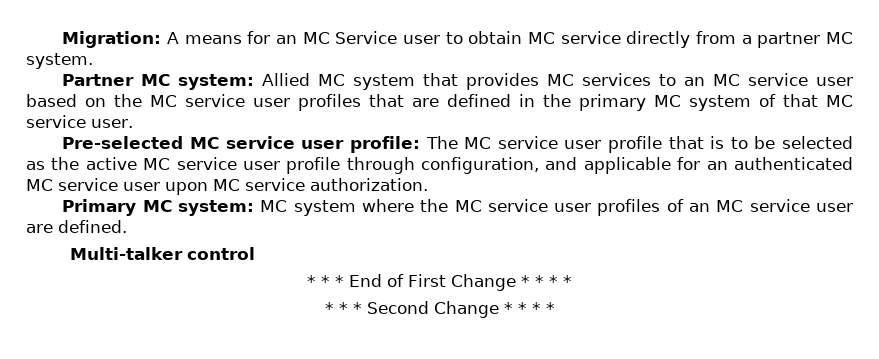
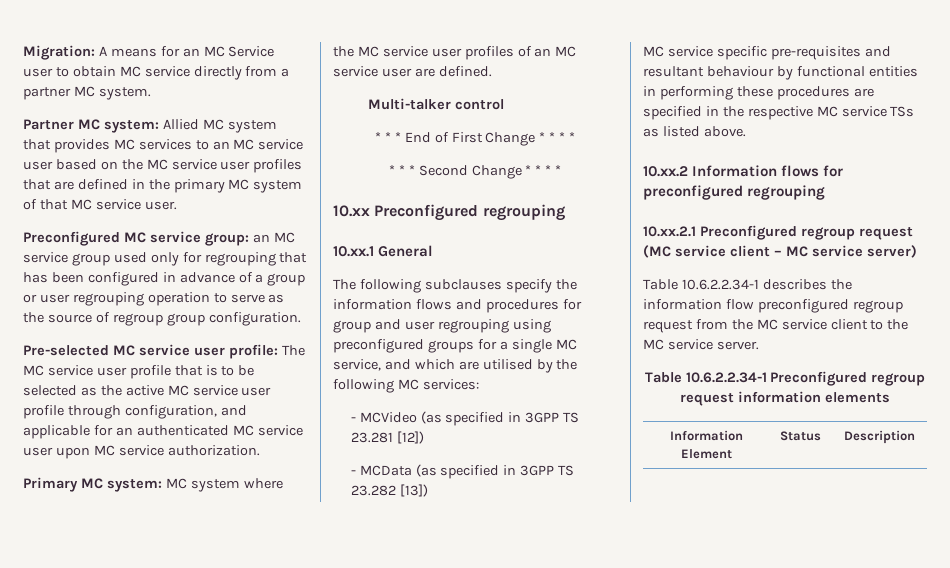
(133, 123) none -> [23,231,295,246] [23,252,308,266] [23,272,306,286] [23,292,285,306] [23,312,301,326] // Preconfigured MC service group: an MC service group used only for regrouping that has been configured in advance of a group or user regrouping operation to serve as the source of regroup group configuration.
(555, 308) none -> [333,204,565,221] [333,245,434,257] [333,279,577,293] [333,299,582,313] [333,319,551,333] [333,339,577,353] [333,359,578,373] [333,379,479,393] [350,411,580,426] [350,431,424,444] [350,464,575,479] [350,484,428,497] [643,46,891,60] [643,66,918,80] [643,86,874,100] [643,106,915,120] [643,126,746,137] [643,165,844,177] [643,185,826,200] [643,225,913,240] [643,245,917,258] [643,279,852,290] [643,299,903,313] [643,319,909,333] [643,339,759,350] [644,371,926,386] [680,391,890,406] [669,430,743,441] [680,449,732,459] [780,431,821,441] [844,430,915,444] // 10.xx Preconfigured regrouping // 10.xx.1 General // The following subclauses specify the information flows and procedures for group and user regrouping using preconfigured groups for a single MC service, and which are utilised by the following MC services: // - MCVideo (as specified in 3GPP TS 23.281 [12]) // - MCData (as specified in 3GPP TS 23.282 [13]) // MC service specific pre-requisites and resultant behaviour by functional entities in performing these procedures are specified in the respective MC service TSs as listed above. // 10.xx.2 Information flows for preconfigured regrouping // 10.xx.2.1 Preconfigured regroup request (MC service client – MC service server) // Table 10.6.2.2.34-1 describes the information flow preconfigured regroup request from the MC service client to the MC service server. // Table 10.6.2.2.34-1 Preconfigured regroup request information elements // Information Element | Status | Description

